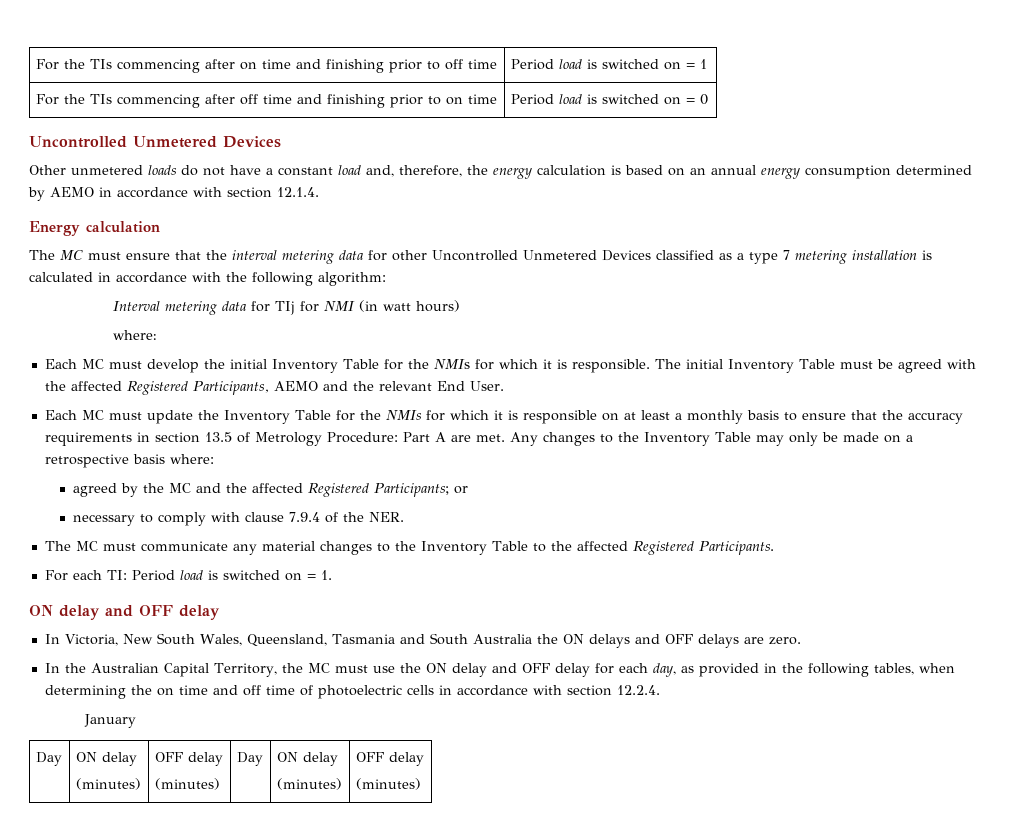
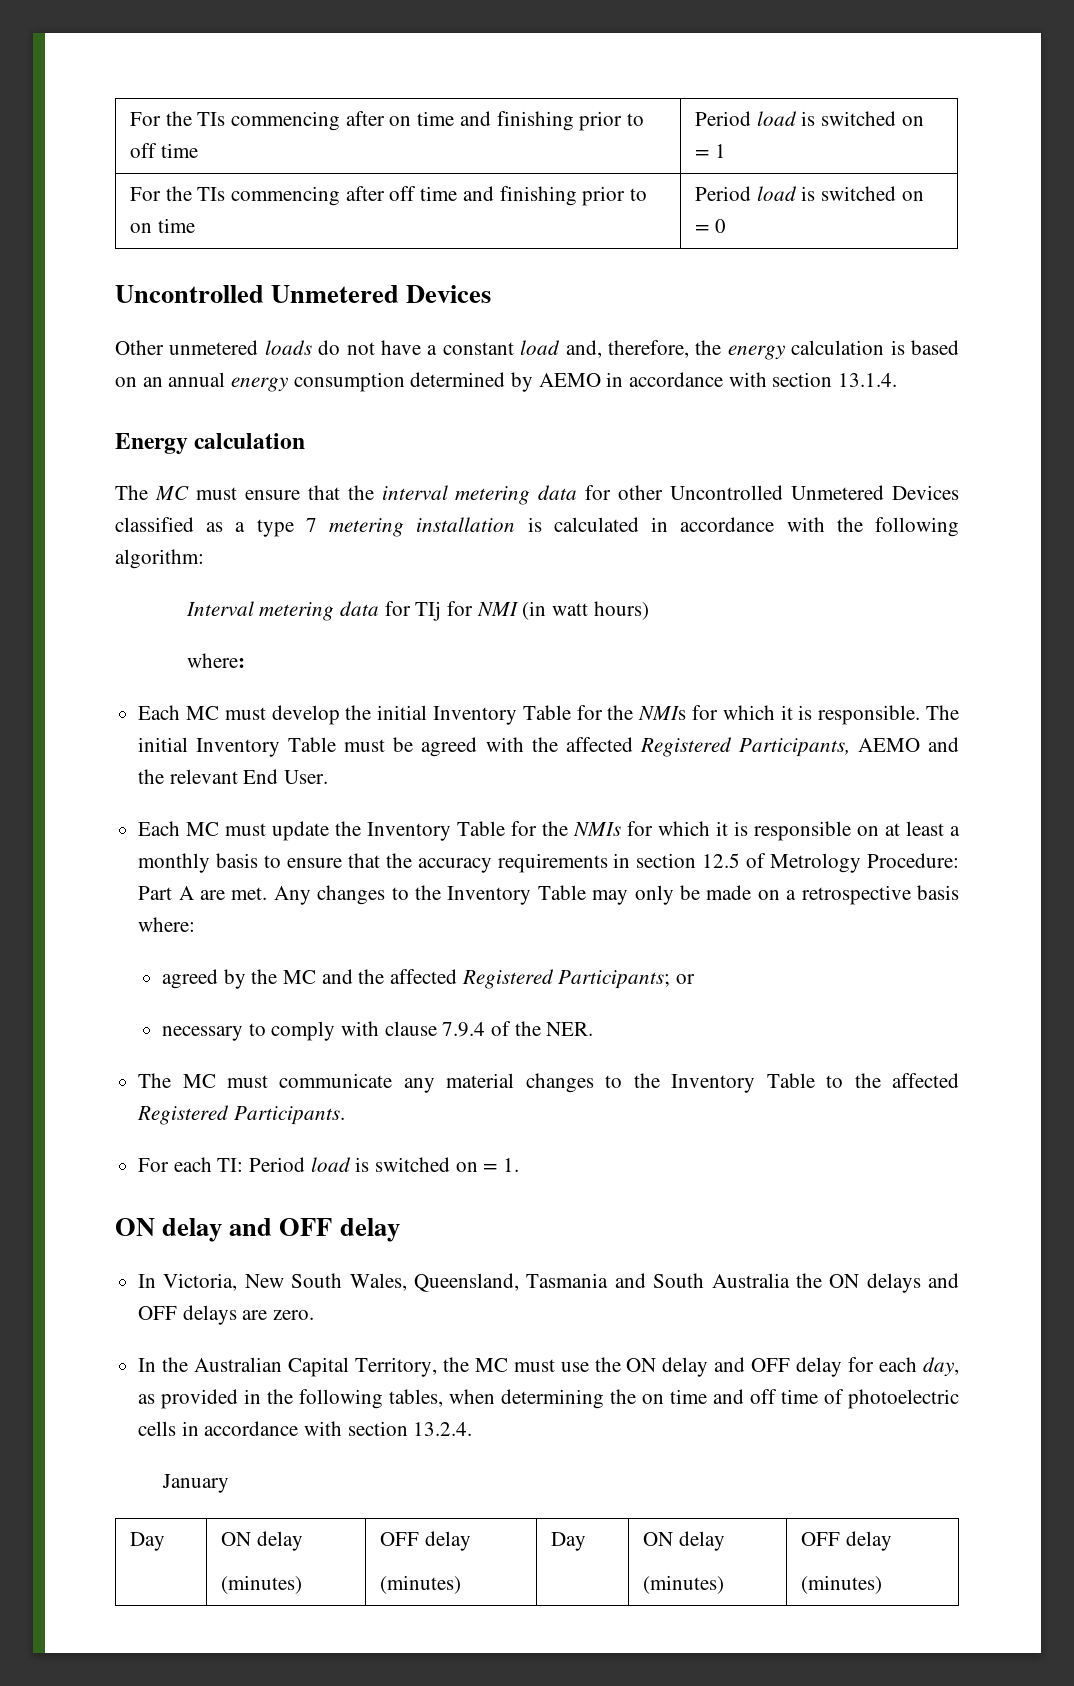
[277,187,319,197] 12.1.4. -> [838,373,898,387] 13.1.4.
[204,432,232,442] 13.5 -> [702,853,741,868] 12.5
[616,685,660,695] 12.2.4. -> [413,1422,473,1436] 13.2.4.

